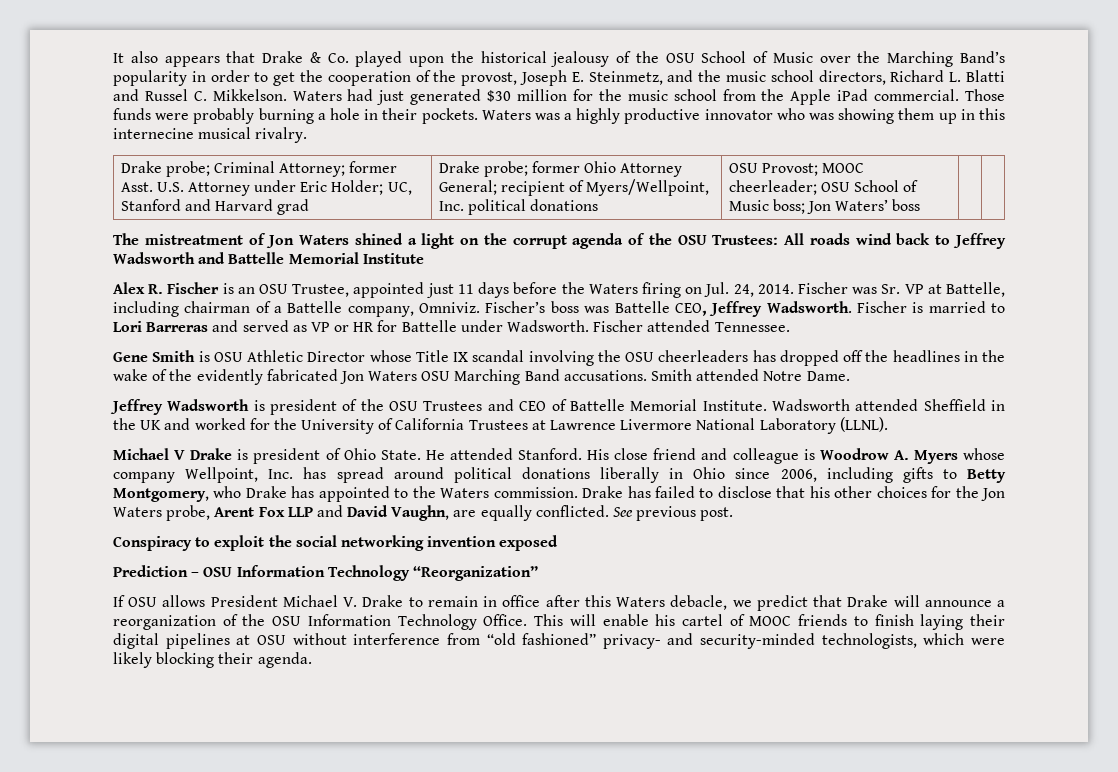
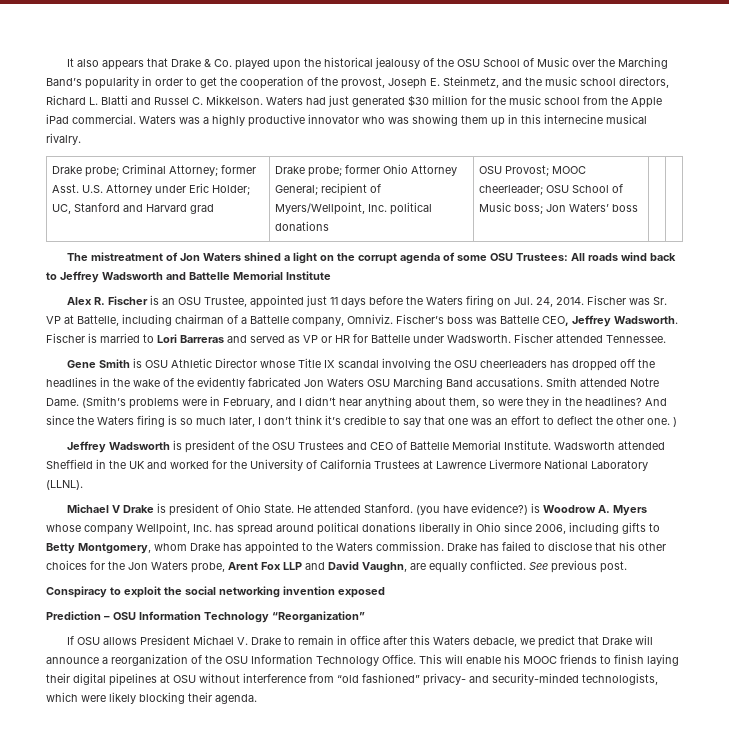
[964,89,1005,101] [113,108,478,124] Those funds were probably burning a hole in their pockets. -> (136, 119) none
[648,233,672,245] the -> [456,255,487,261] some
(850, 376) none -> [82,396,667,409] [46,415,677,427] (Smith’s problems were in February, and I didn’t hear anything about them, so were they in the headlines? And since the Waters firing is so much later, I don’t think it’s credible to say that one was an effort to deflect the other one. )
[587,448,799,464] His close friend and colleague -> [415,503,528,515] (you have evidence?)
[213,486,242,498] who -> [154,543,187,551] whom
[681,614,745,626] cartel of -> (520, 659) none

